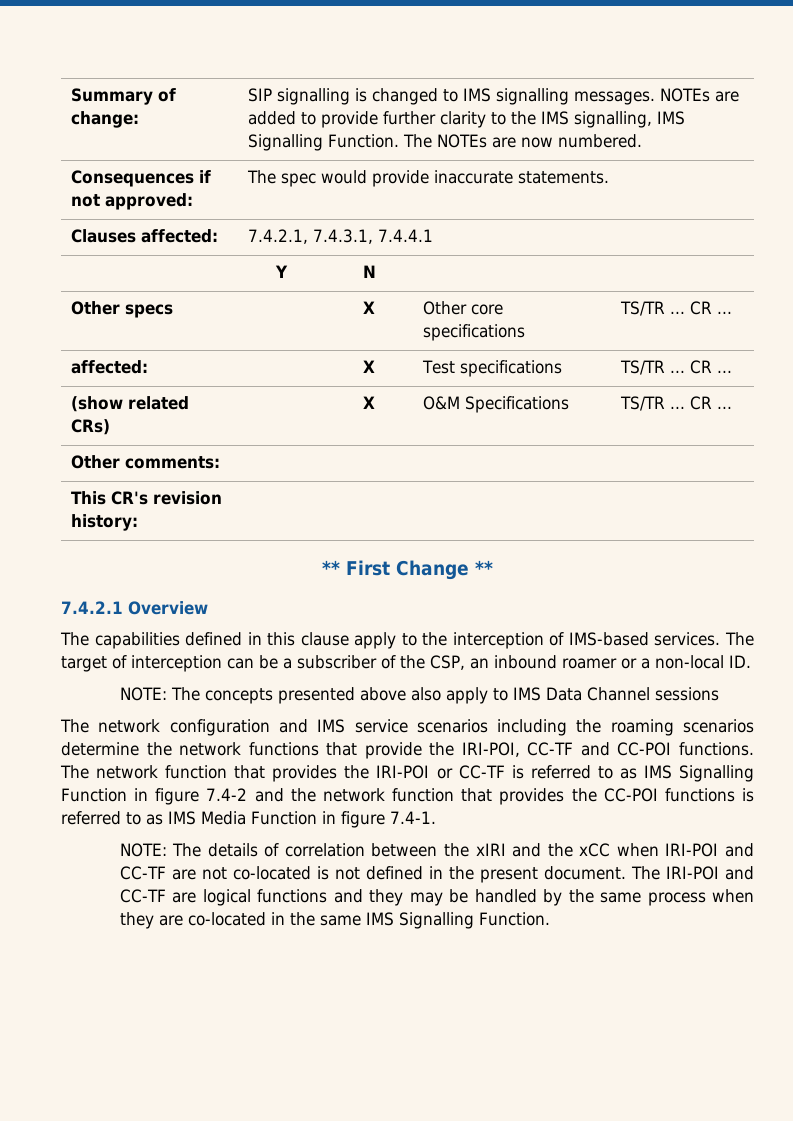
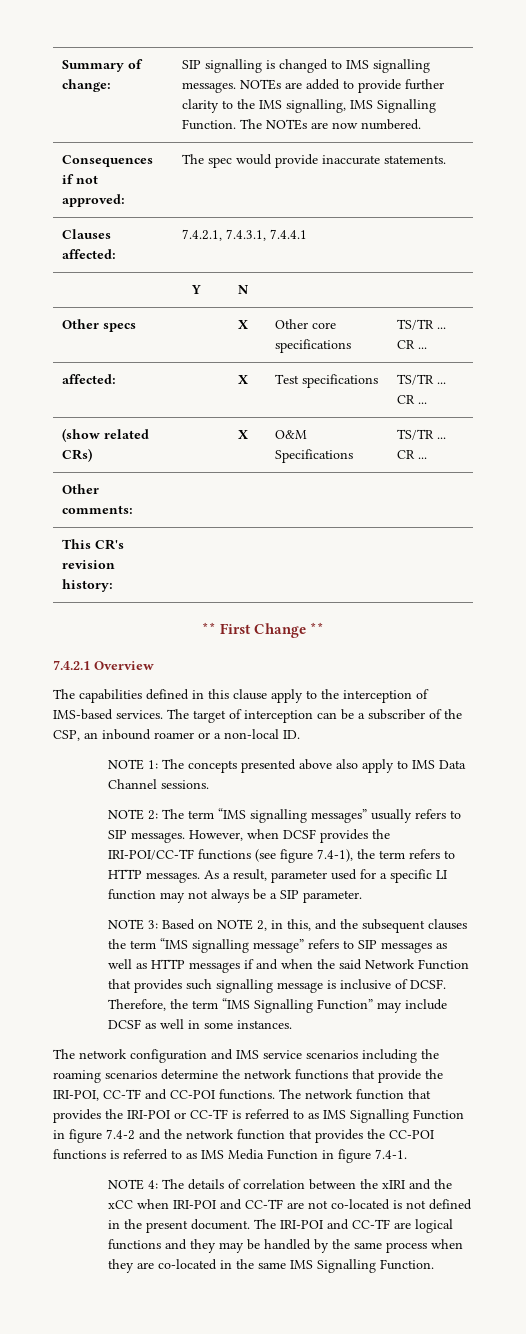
[119,687,167,701] NOTE: -> [107,759,158,770] NOTE 1:
[654,687,719,701] sessions -> [160,780,209,789] [107,808,461,823] [107,829,390,843] [107,849,455,863] [107,869,447,883] [107,889,362,903] [107,919,467,933] [107,938,447,953] [107,959,469,973] [107,979,446,993] [107,998,447,1013] [107,1019,292,1029] sessions. // NOTE 2: The term “IMS signalling messages” usually refers to SIP messages. However, when DCSF provides the IRI-POI/CC-TF functions (see figure 7.4-1), the term refers to HTTP messages. As a result, parameter used for a specific LI function may not always be a SIP parameter. // NOTE 3: Based on NOTE 2, in this, and the subsequent clauses the term “IMS signalling message” refers to SIP messages as well as HTTP messages if and when the said Network Function that provides such signalling message is inclusive of DCSF. Therefore, the term “IMS Signalling Function” may include DCSF as well in some instances.
[119,843,167,857] NOTE: -> [107,1179,158,1190] NOTE 4:

